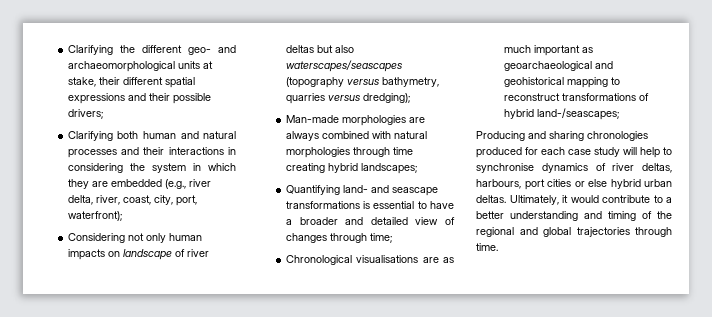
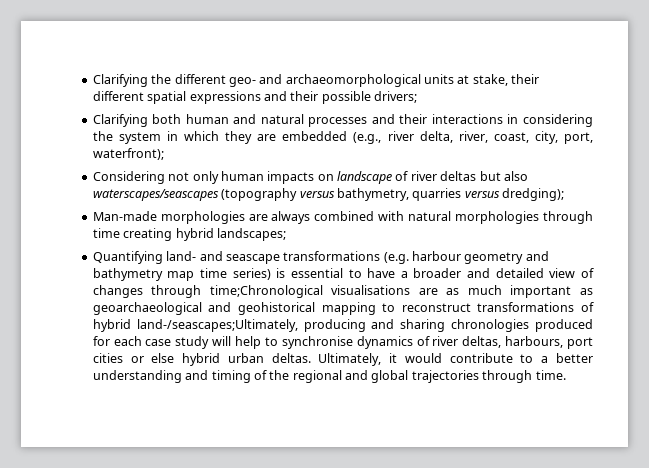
(360, 205) none -> [383,251,549,264] [92,268,271,281] (e.g. harbour geometry and bathymetry map time series)
[369,233,392,243] [285,255,352,265] time; // Chronological -> [209,285,323,298] time;Chronological
[536,108,619,120] [476,131,525,141] land-/seascapes; // Producing -> [136,319,366,332] land-/seascapes;Ultimately, producing

